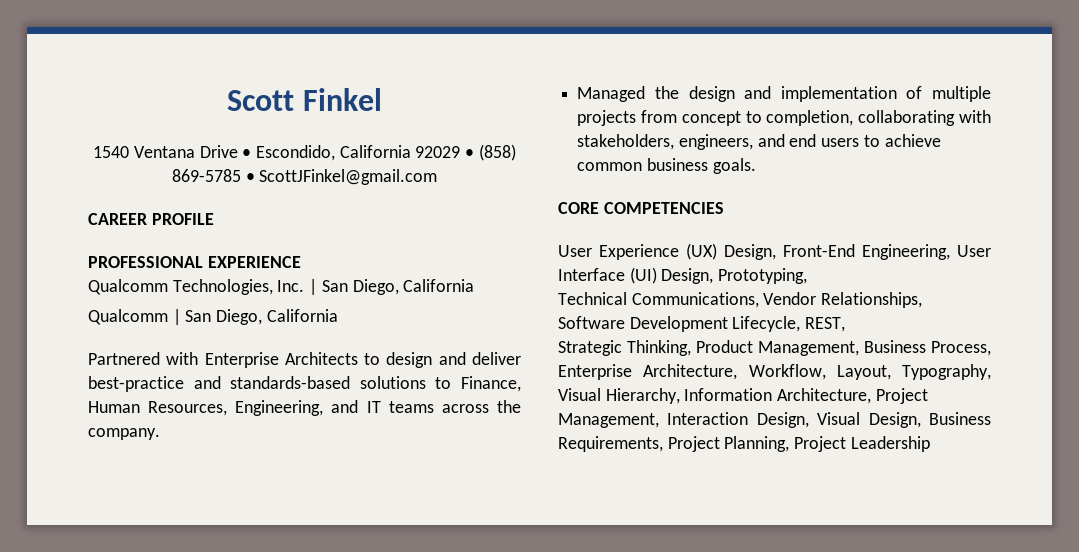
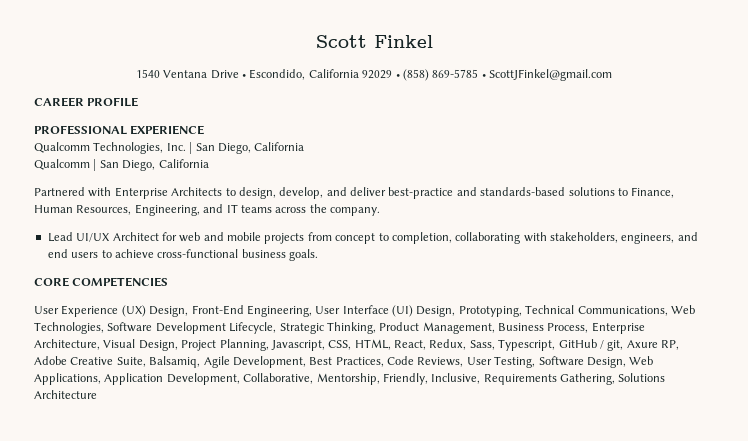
[386,352,433,368] design -> [238,187,324,199] design, develop,
[577,86,991,102] Managed the design and implementation of multiple -> [47,232,261,242] Lead UI/UX Architect for web and mobile
[577,162,643,171] common -> [157,249,239,258] cross-functional
(808, 276) // -> (522, 311) none
[763,292,923,308] Vendor Relationships, -> [670,305,695,314] [34,322,104,334] Web Technologies,
[805,317,846,332] REST, // -> (277, 328) none
[748,364,991,380] [558,388,928,404] [558,412,991,428] [558,436,930,452] Workflow, Layout, Typography, Visual Hierarchy, Information Architecture, Project Management, Interaction Design, Visual Design, Business Requirements, Project Planning, Project Leadership -> [103,339,679,351] [34,356,654,368] [34,373,666,385] [34,390,97,399] Visual Design, Project Planning, Javascript, CSS, HTML, React, Redux, Sass, Typescript, GitHub / git, Axure RP, Adobe Creative Suite, Balsamiq, Agile Development, Best Practices, Code Reviews, User Testing, Software Design, Web Applications, Application Development, Collaborative, Mentorship, Friendly, Inclusive, Requirements Gathering, Solutions Architecture

